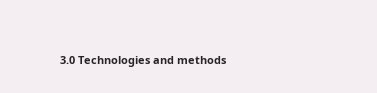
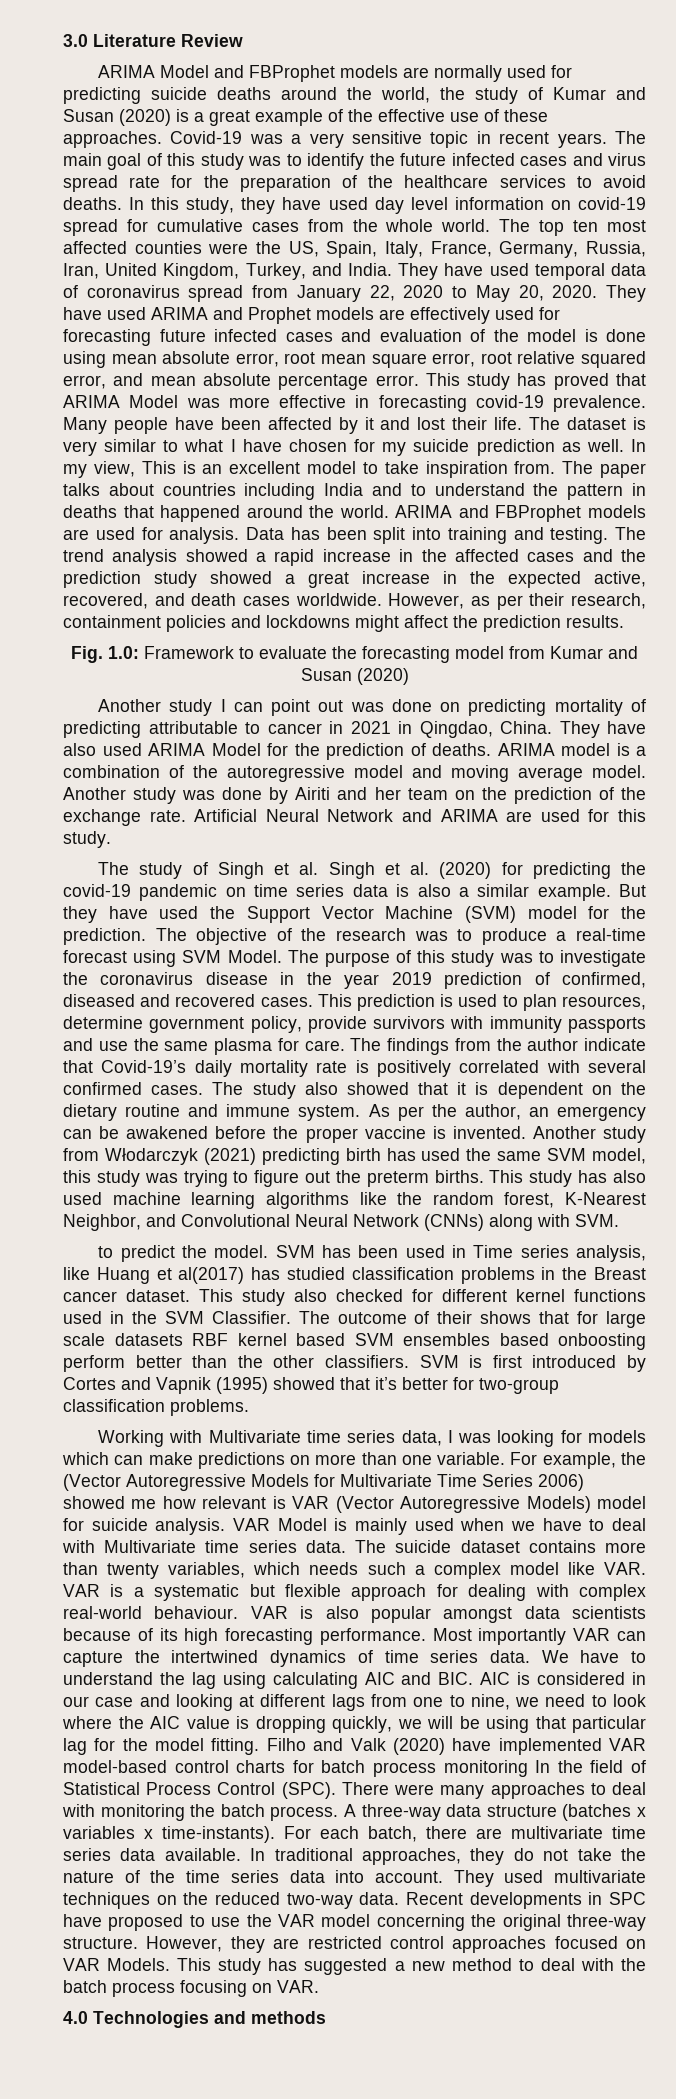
(75, 60) none -> [93,34,243,47] [98,65,573,82] [63,87,646,104] [63,109,548,126] [63,131,646,148] [63,153,646,170] [63,175,646,192] [63,197,646,214] [63,219,647,236] [63,241,646,258] [63,263,646,280] [63,285,647,302] [63,307,560,324] [63,329,646,346] [63,351,647,368] [63,373,646,390] [63,395,646,412] [63,417,646,434] [63,439,646,456] [63,461,646,478] [63,483,646,500] [63,505,646,522] [63,527,646,544] [63,549,646,566] [63,571,646,588] [63,593,646,610] [63,615,624,632] [71,646,638,663] [300,668,409,685] [98,699,646,716] [63,721,646,738] [63,743,646,760] [63,765,646,782] [63,787,647,804] [63,809,647,826] [63,831,111,848] [98,862,646,879] [63,884,647,901] [63,906,646,923] [63,928,647,945] [63,950,646,967] [63,972,647,989] [63,994,646,1011] [63,1016,646,1033] [63,1038,646,1055] [63,1060,646,1077] [63,1082,646,1099] [63,1104,647,1121] [63,1126,647,1143] [63,1148,646,1165] [63,1170,646,1187] [63,1192,646,1209] [63,1214,619,1231] [98,1245,646,1262] [63,1267,646,1284] [63,1289,646,1306] [63,1311,646,1328] [63,1333,646,1350] [63,1355,647,1372] [63,1377,559,1394] [63,1399,249,1416] [98,1430,646,1447] [62,1452,646,1469] [63,1474,584,1491] [63,1496,647,1513] [63,1518,646,1535] [62,1540,646,1553] [63,1562,647,1579] [63,1584,646,1601] [63,1606,646,1623] [63,1628,646,1645] [63,1650,646,1667] [63,1672,647,1689] [63,1694,646,1711] [62,1716,646,1733] [63,1738,647,1755] [63,1760,647,1777] [63,1782,646,1799] [62,1804,647,1821] [63,1826,646,1843] [63,1848,646,1865] [63,1870,646,1887] [63,1892,646,1909] [63,1914,646,1931] [63,1936,646,1953] [63,1958,646,1975] [63,1980,319,1997] [63,2011,88,2024] Literature Review // ARIMA Model and FBProphet models are normally used for predicting suicide deaths around the world, the study of Kumar and Susan (2020) is a great example of the effective use of these approaches. Covid-19 was a very sensitive topic in recent years. The main goal of this study was to identify the future infected cases and virus spread rate for the preparation of the healthcare services to avoid deaths. In this study, they have used day level information on covid-19 spread for cumulative cases from the whole world. The top ten most affected counties were the US, Spain, Italy, France, Germany, Russia, Iran, United Kingdom, Turkey, and India. They have used temporal data of coronavirus spread from January 22, 2020 to May 20, 2020. They have used ARIMA and Prophet models are effectively used for forecasting future infected cases and evaluation of the model is done using mean absolute error, root mean square error, root relative squared error, and mean absolute percentage error. This study has proved that ARIMA Model was more effective in forecasting covid-19 prevalence. Many people have been affected by it and lost their life. The dataset is very similar to what I have chosen for my suicide prediction as well. In my view, This is an excellent model to take inspiration from. The paper talks about countries including India and to understand the pattern in deaths that happened around the world. ARIMA and FBProphet models are used for analysis. Data has been split into training and testing. The trend analysis showed a rapid increase in the affected cases and the prediction study showed a great increase in the expected active, recovered, and death cases worldwide. However, as per their research, containment policies and lockdowns might affect the prediction results. // Fig. 1.0: Framework to evaluate the forecasting model from Kumar and Susan (2020) // Another study I can point out was done on predicting mortality of predicting attributable to cancer in 2021 in Qingdao, China. They have also used ARIMA Model for the prediction of deaths. ARIMA model is a combination of the autoregressive model and moving average model. Another study was done by Airiti and her team on the prediction of the exchange rate. Artificial Neural Network and ARIMA are used for this study. // The study of Singh et al. Singh et al. (2020) for predicting the covid-19 pandemic on time series data is also a similar example. But they have used the Support Vector Machine (SVM) model for the prediction. The objective of the research was to produce a real-time forecast using SVM Model. The purpose of this study was to investigate the coronavirus disease in the year 2019 prediction of confirmed, diseased and recovered cases. This prediction is used to plan resources, determine government policy, provide survivors with immunity passports and use the same plasma for care. The findings from the author indicate that Covid-19’s daily mortality rate is positively correlated with several confirmed cases. The study also showed that it is dependent on the dietary routine and immune system. As per the author, an emergency can be awakened before the proper vaccine is invented. Another study from Włodarczyk (2021) predicting birth has used the same SVM model, this study was trying to figure out the preterm births. This study has also used machine learning algorithms like the random forest, K-Nearest Neighbor, and Convolutional Neural Network (CNNs) along with SVM. // to predict the model. SVM has been used in Time series analysis, like Huang et al(2017) has studied classification problems in the Breast cancer dataset. This study also checked for different kernel functions used in the SVM Classifier. The outcome of their shows that for large scale datasets RBF kernel based SVM ensembles based onboosting perform better than the other classifiers. SVM is first introduced by Cortes and Vapnik (1995) showed that it’s better for two-group classification problems. // Working with Multivariate time series data, I was looking for models which can make predictions on more than one variable. For example, the (Vector Autoregressive Models for Multivariate Time Series 2006) showed me how relevant is VAR (Vector Autoregressive Models) model for suicide analysis. VAR Model is mainly used when we have to deal with Multivariate time series data. The suicide dataset contains more than twenty variables, which needs such a complex model like VAR. VAR is a systematic but flexible approach for dealing with complex real-world behaviour. VAR is also popular amongst data scientists because of its high forecasting performance. Most importantly VAR can capture the intertwined dynamics of time series data. We have to understand the lag using calculating AIC and BIC. AIC is considered in our case and looking at different lags from one to nine, we need to look where the AIC value is dropping quickly, we will be using that particular lag for the model fitting. Filho and Valk (2020) have implemented VAR model-based control charts for batch process monitoring In the field of Statistical Process Control (SPC). There were many approaches to deal with monitoring the batch process. A three-way data structure (batches x variables x time-instants). For each batch, there are multivariate time series data available. In traditional approaches, they do not take the nature of the time series data into account. They used multivariate techniques on the reduced two-way data. Recent developments in SPC have proposed to use the VAR model concerning the original three-way structure. However, they are restricted control approaches focused on VAR Models. This study has suggested a new method to deal with the batch process focusing on VAR. // 4.0

